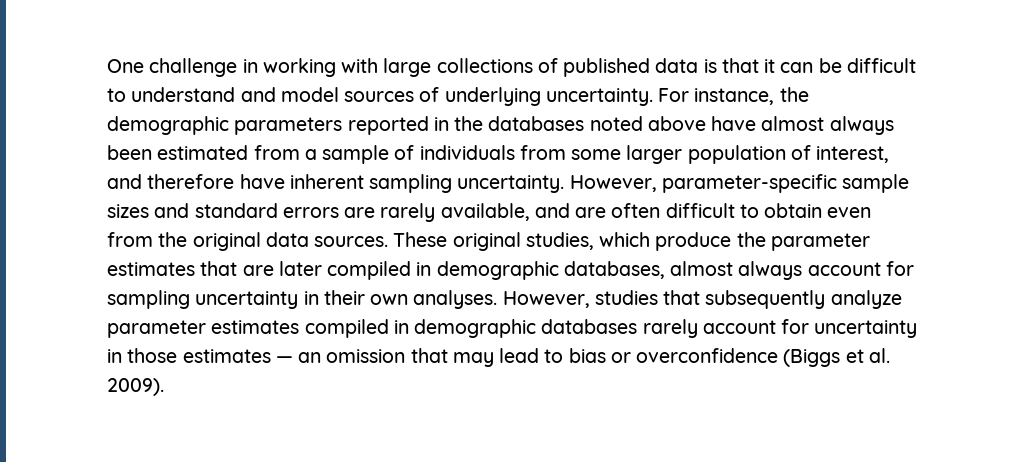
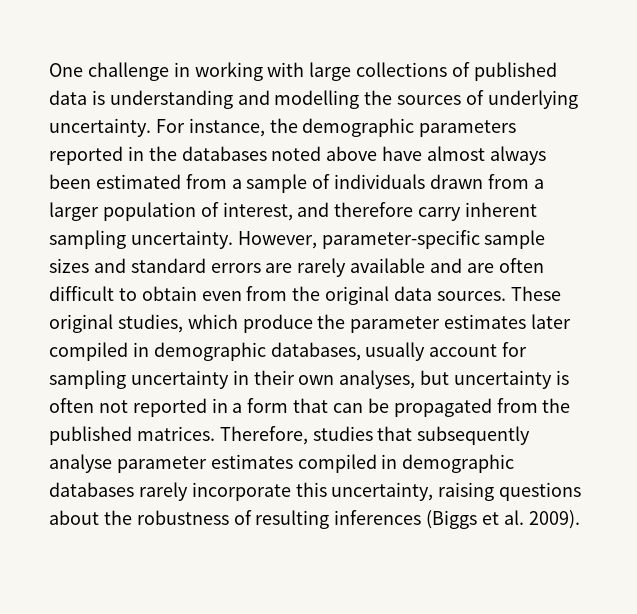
[721,58,916,73] [107,87,339,102] that it can be difficult to understand and model -> [109,90,393,109] understanding and modelling the
[519,145,622,160] from some -> [430,174,544,189] drawn from a
[239,174,285,189] have -> [418,207,462,221] carry
[440,203,530,221] available, -> [350,258,426,273] available
[200,261,274,276] that are -> (527, 321) none
[670,261,803,280] almost always -> [365,342,426,361] usually
[413,290,590,309] analyses. However, -> [339,370,569,389] [49,398,571,417] [49,426,308,445] analyses, but uncertainty is often not reported in a form that can be propagated from the published matrices. Therefore,
[830,290,902,309] analyze -> [49,454,112,473] analyse
[702,319,918,338] [107,348,779,367] account for uncertainty in those estimates — an omission that may lead to bias or overconfidence -> [191,482,582,501] [49,510,422,529] incorporate this uncertainty, raising questions about the robustness of resulting inferences

